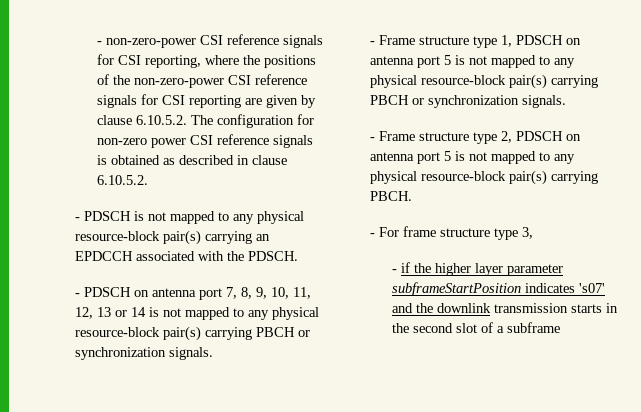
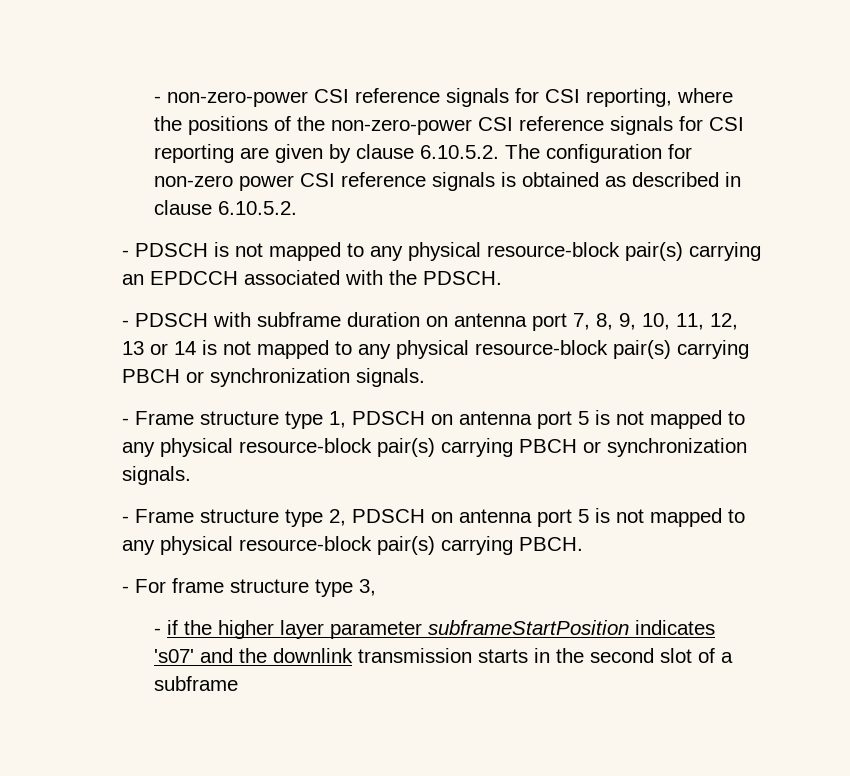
(132, 292) none -> [212,312,420,327] with subframe duration

